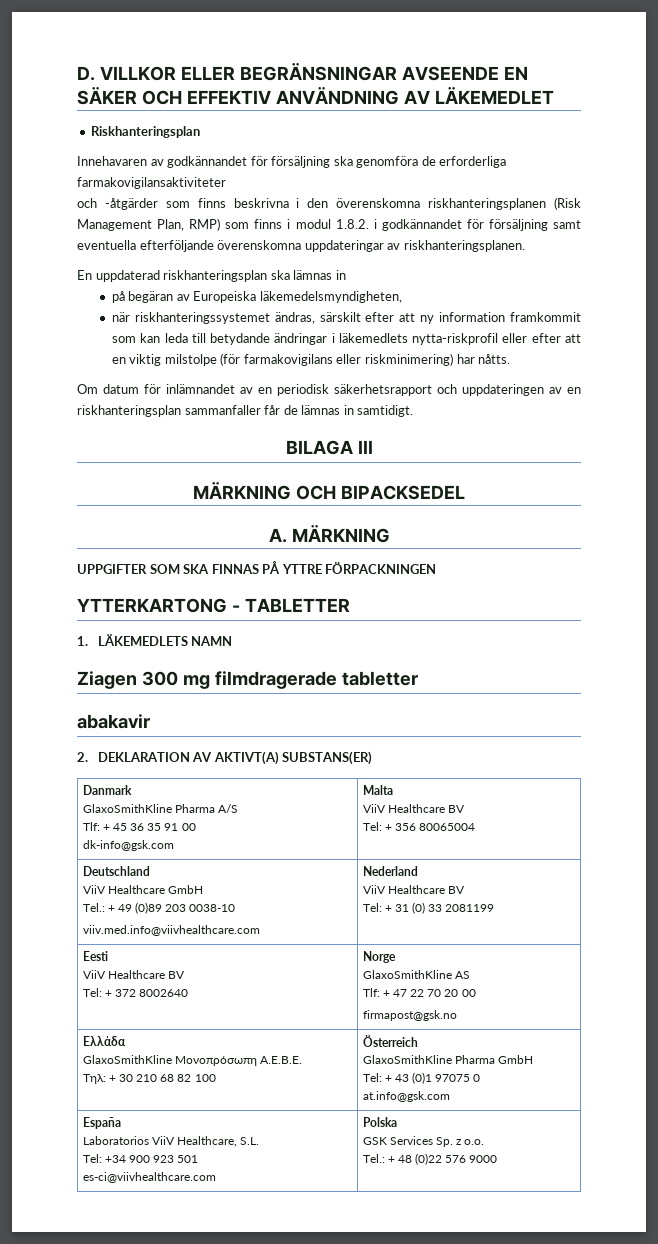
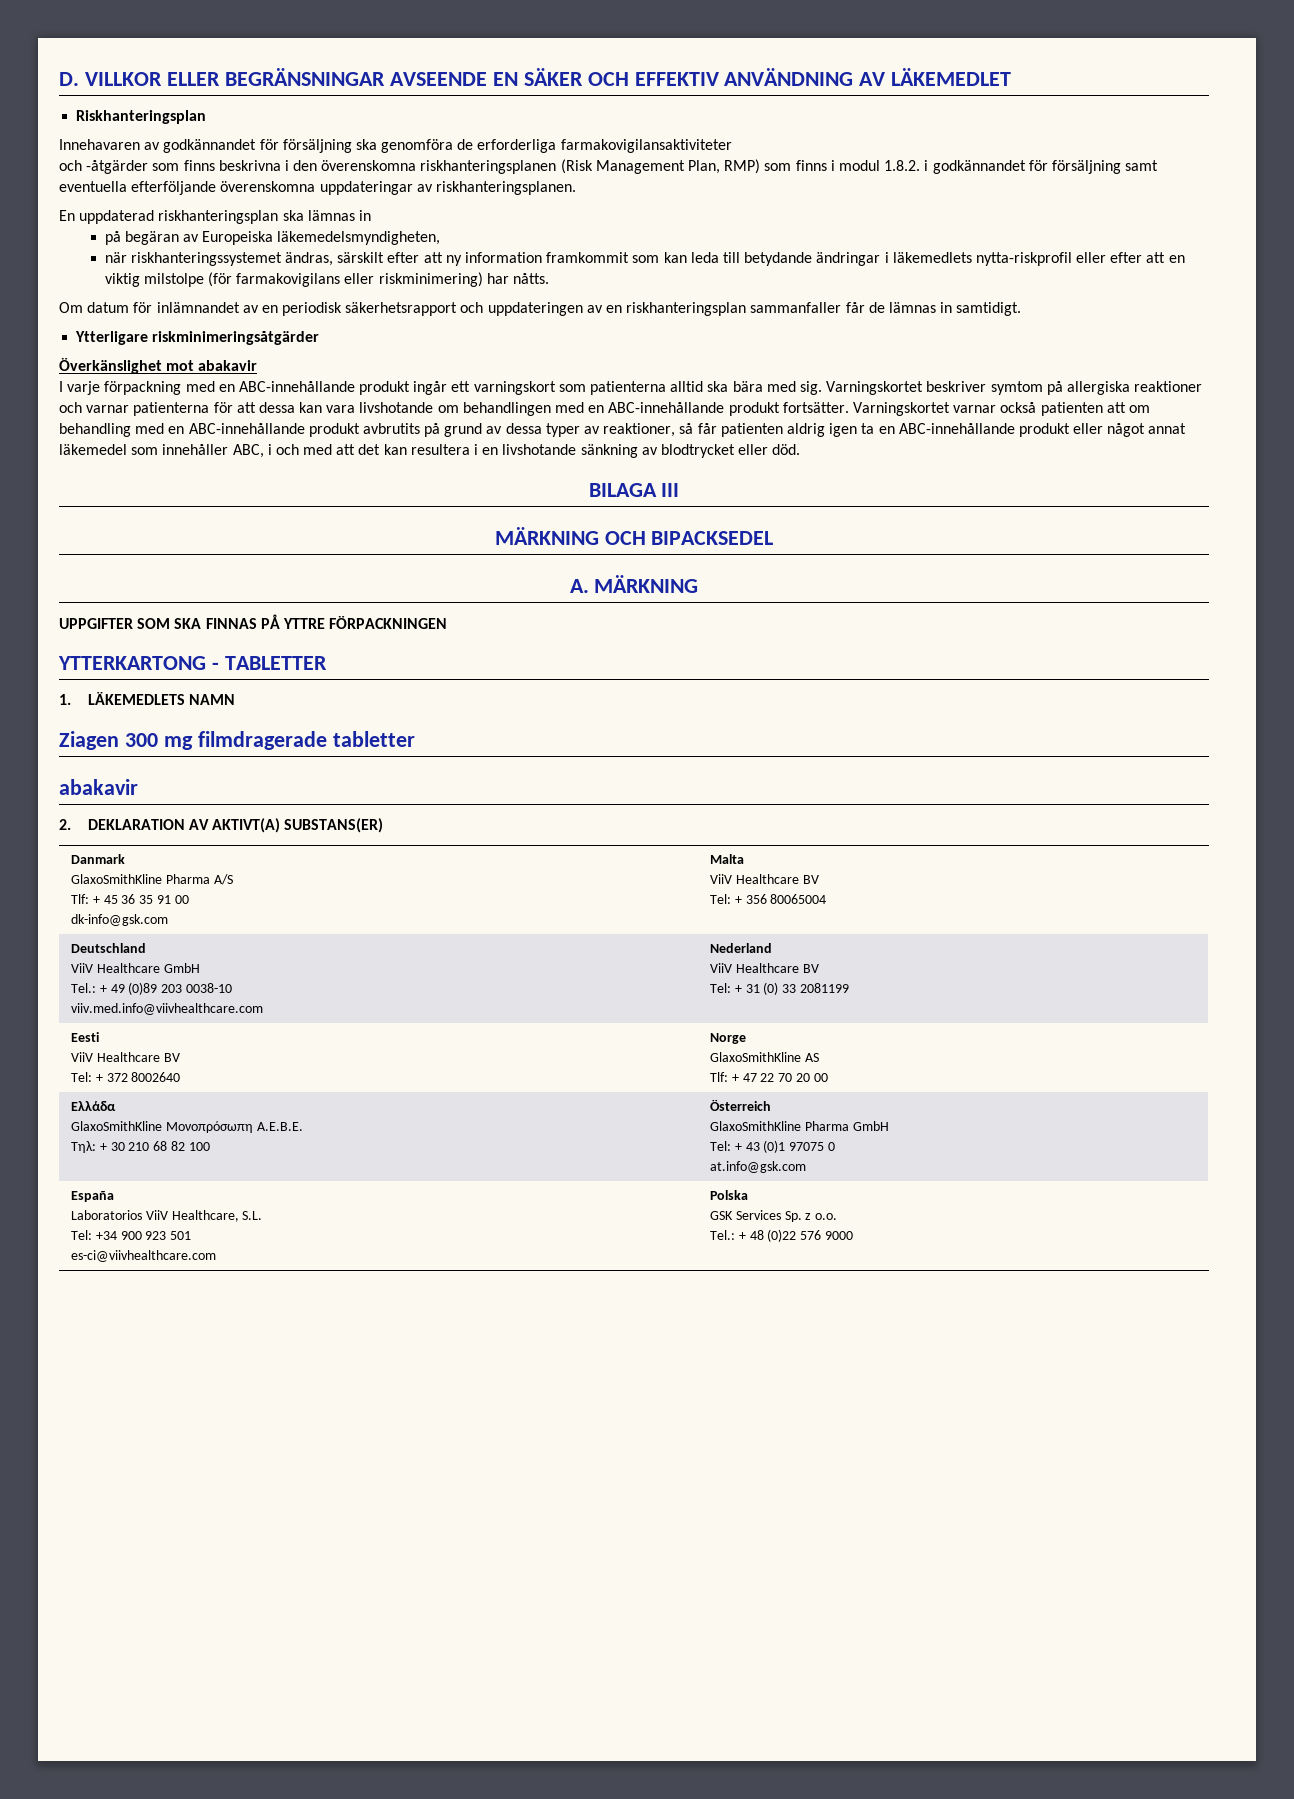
(414, 411) none -> [75,331,320,345] [59,358,258,374] [59,381,1203,395] [59,402,1150,416] [59,423,1187,437] [59,444,801,458] // Ytterligare riskminimeringsåtgärder // Överkänslighet mot abakavir // I varje förpackning med en ABC-innehållande produkt ingår ett varningskort som patienterna alltid ska bära med sig. Varningskortet beskriver symtom på allergiska reaktioner och varnar patienterna för att dessa kan vara livshotande om behandlingen med en ABC-innehållande produkt fortsätter. Varningskortet varnar också patienten att om behandling med en ABC-innehållande produkt avbrutits på grund av dessa typer av reaktioner, så får patienten aldrig igen ta en ABC-innehållande produkt eller något annat läkemedel som innehåller ABC, i och med att det kan resultera i en livshotande sänkning av blodtrycket eller död.
[362,1010,457,1021] // firmapost@gsk.no -> (828, 1077) none

